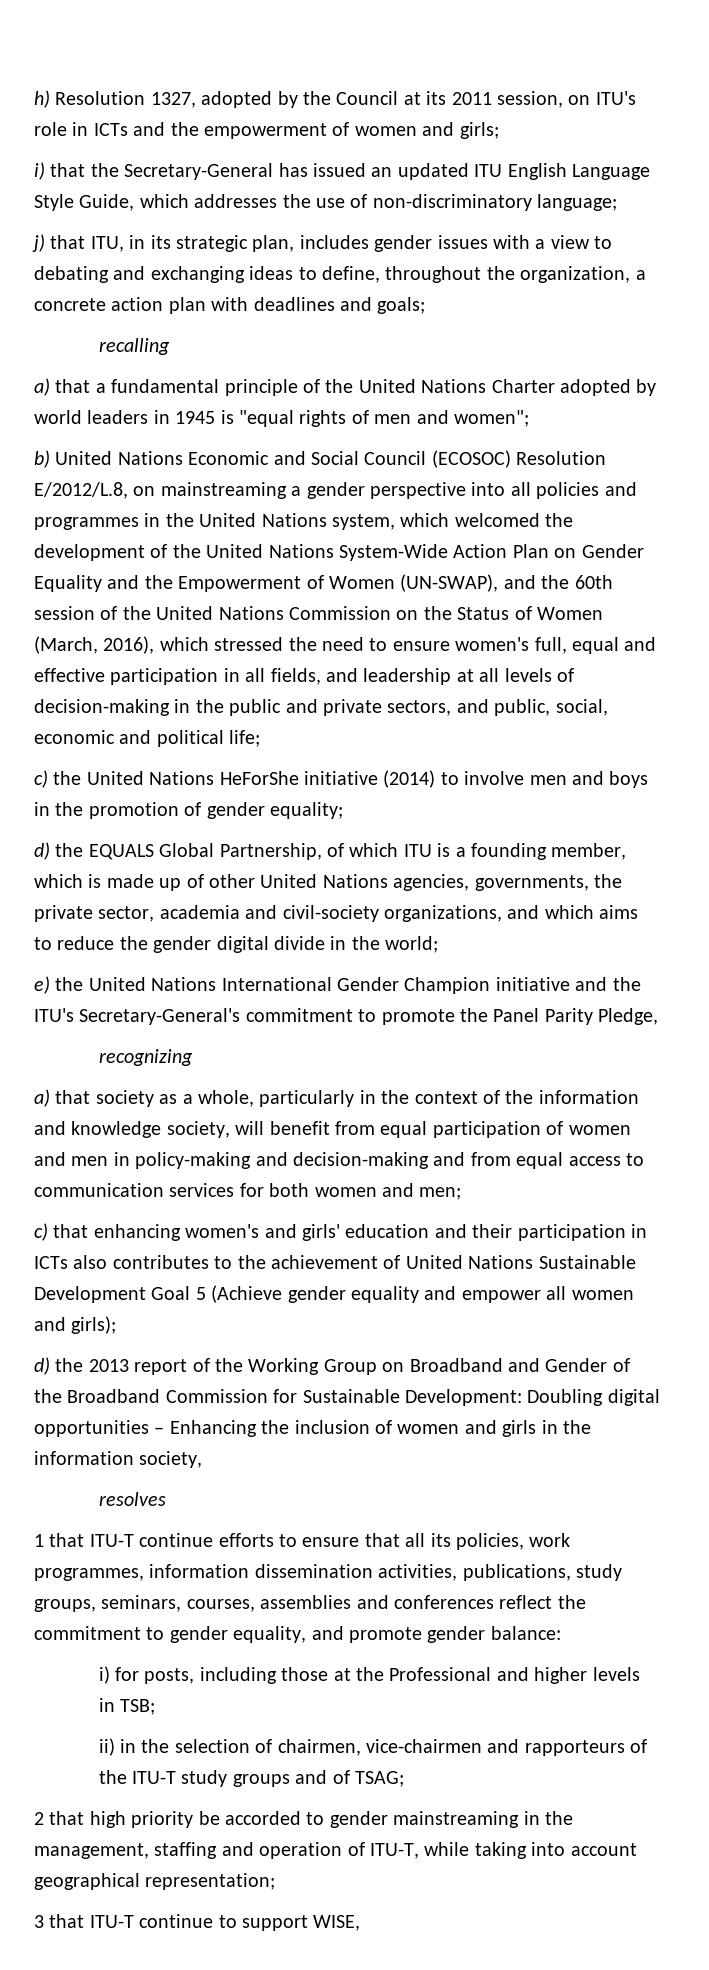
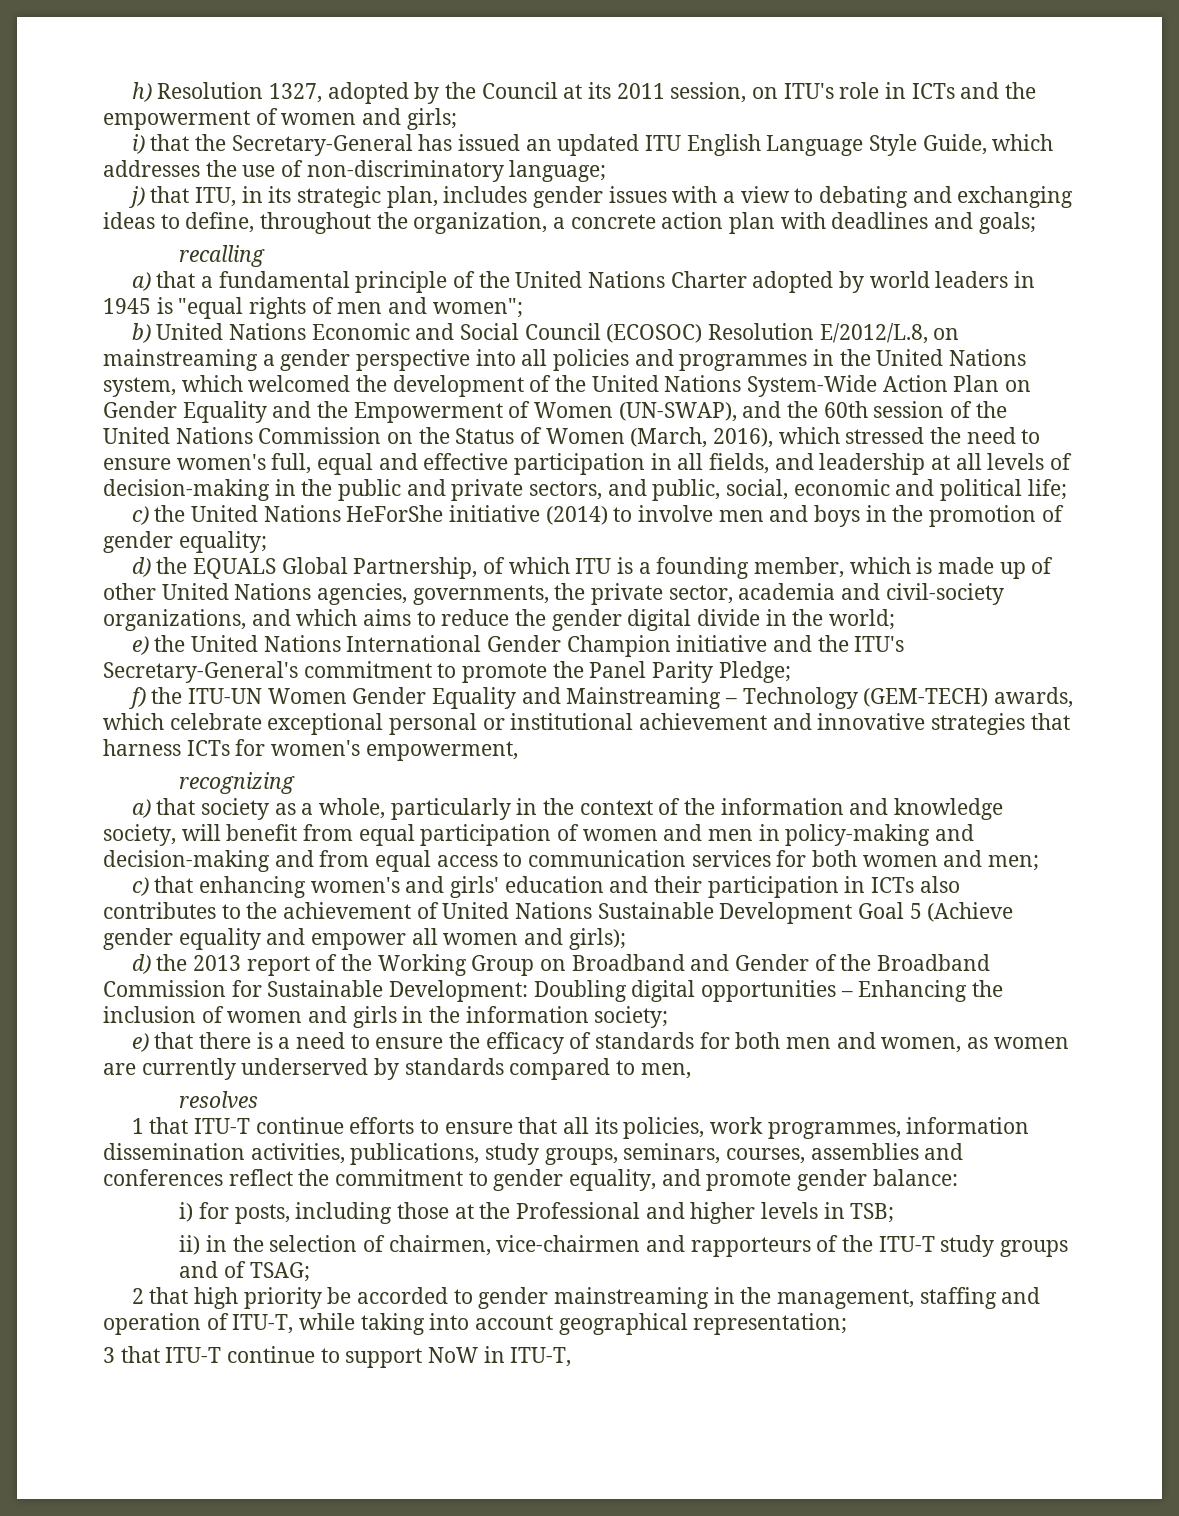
[598,1008,659,1025] Pledge, -> [718,661,791,683] [128,687,1074,709] [103,713,1070,735] [103,739,518,761] Pledge; // f) the ITU-UN Women Gender Equality and Mainstreaming – Technology (GEM-TECH) awards, which celebrate exceptional personal or institutional achievement and innovative strategies that harness ICTs for women's empowerment,
[139,1451,203,1468] society, -> [594,1006,669,1028] [131,1032,1069,1054] [103,1058,691,1080] society; // e) that there is a need to ensure the efficacy of standards for both men and women, as women are currently underserved by standards compared to men,
[313,1915,361,1931] WISE, -> [428,1346,572,1367] NoW in ITU-T,

